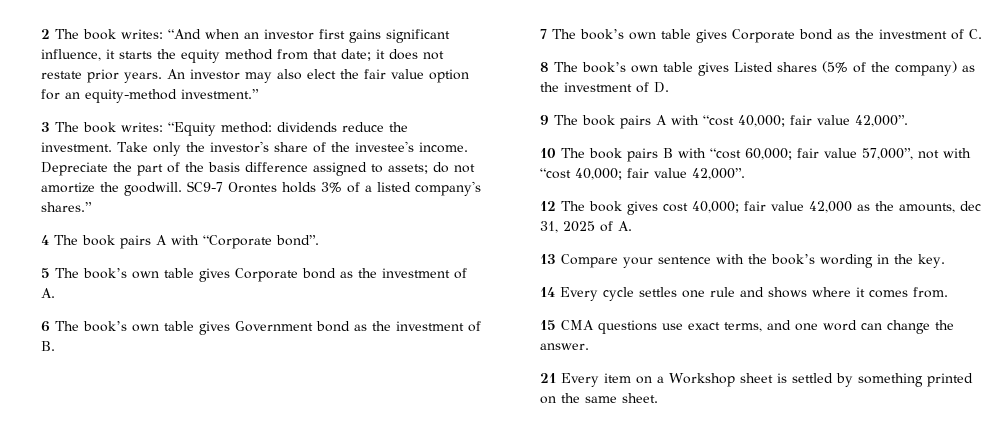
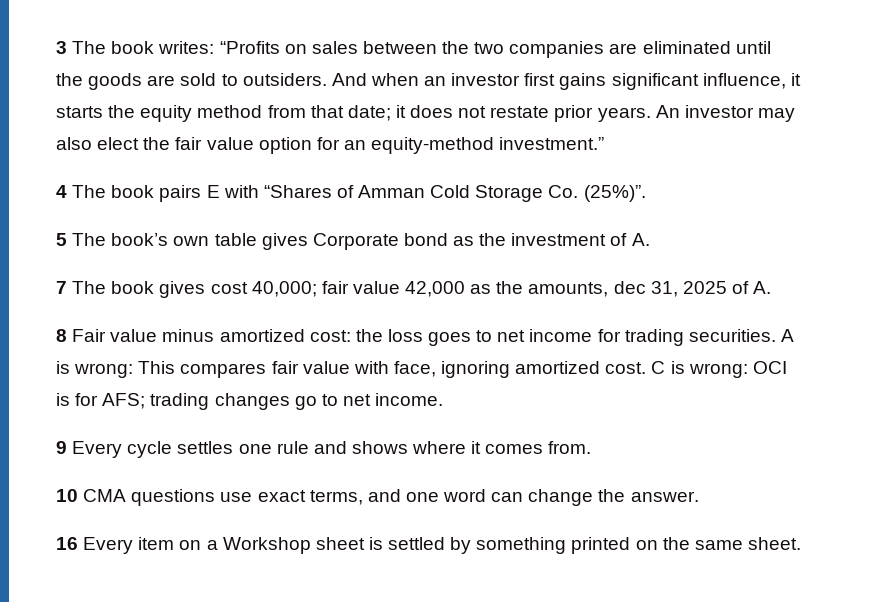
[40,29,201,40] 2 The book writes: “And -> [56,41,771,58] [56,73,367,90] 3 The book writes: “Profits on sales between the two companies are eliminated until the goods are sold to outsiders. And
[40,122,408,136] [40,141,468,156] [40,162,475,176] [40,181,481,196] [40,202,92,212] [40,235,319,249] 3 The book writes: “Equity method: dividends reduce the investment. Take only the investor's share of the investee's income. Depreciate the part of the basis difference assigned to assets; do not amortize the goodwill. SC9-7 Orontes holds 3% of a listed company's shares.” // 4 The book pairs A with “Corporate bond”. -> [56,185,646,202] 4 The book pairs E with “Shares of Amman Cold Storage Co. (25%)”.
[40,321,481,335] [40,341,55,351] [539,29,982,43] [539,61,975,76] [539,82,669,93] [539,115,908,129] [539,148,971,162] [539,168,745,180] [539,201,556,211] 6 The book’s own table gives Government bond as the investment of B. // 7 The book’s own table gives Corporate bond as the investment of C. // 8 The book’s own table gives Listed shares (5% of the company) as the investment of D. // 9 The book pairs A with “cost 40,000; fair value 42,000”. // 10 The book pairs B with “cost 60,000; fair value 57,000”, not with “cost 40,000; fair value 42,000”. // 12 -> [56,281,68,294] 7
[539,254,945,268] [539,287,555,297] 13 Compare your sentence with the book’s wording in the key. // 14 -> [56,329,794,346] [56,361,787,378] [56,393,444,410] [56,441,68,454] 8 Fair value minus amortized cost: the loss goes to net income for trading securities. A is wrong: This compares fair value with face, ignoring amortized cost. C is wrong: OCI is for AFS; trading changes go to net income. // 9
[539,320,556,330] 15 -> [56,489,79,502] 10
[539,373,556,383] 21 -> [56,537,79,550] 16

